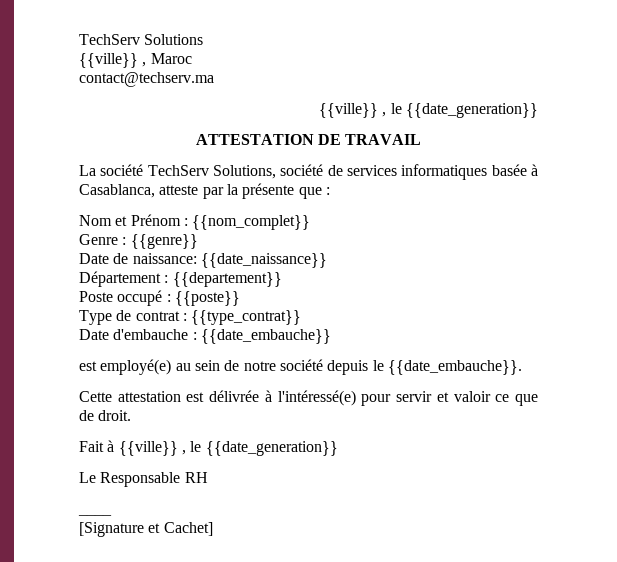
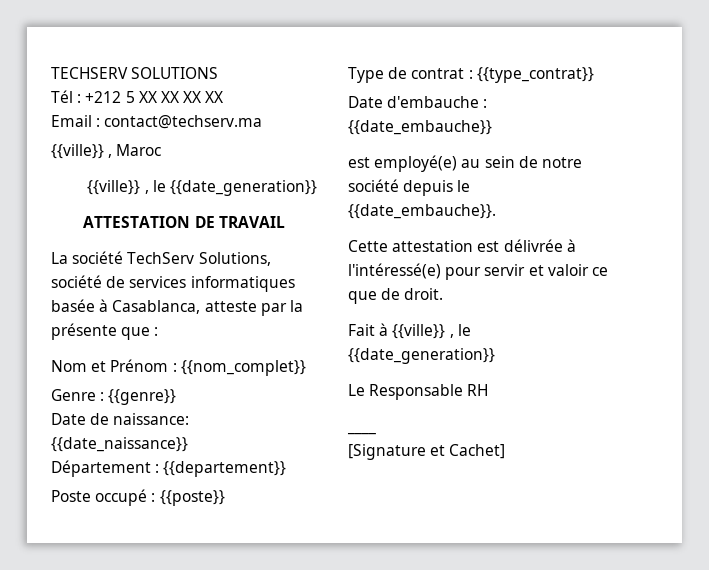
[79,34,204,45] TechServ Solutions -> [51,67,219,79] [51,90,225,103] [51,115,263,129] TECHSERV SOLUTIONS // Tél : +212 5 XX XX XX XX // Email : contact@techserv.ma
[79,72,214,87] // contact@techserv.ma -> (162, 150) none

